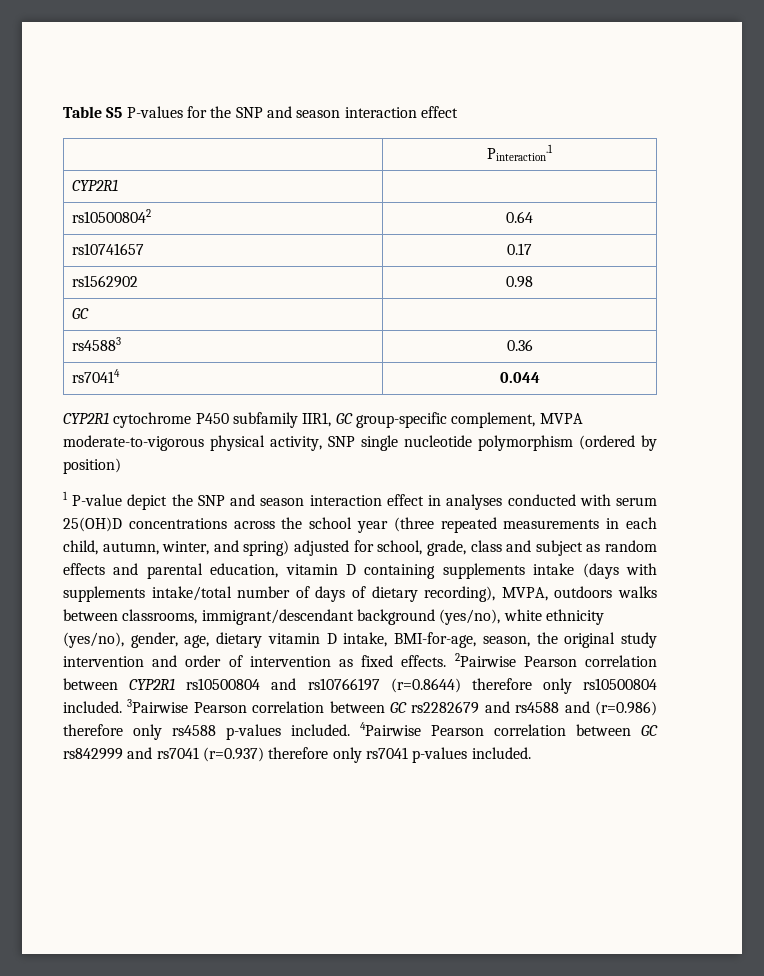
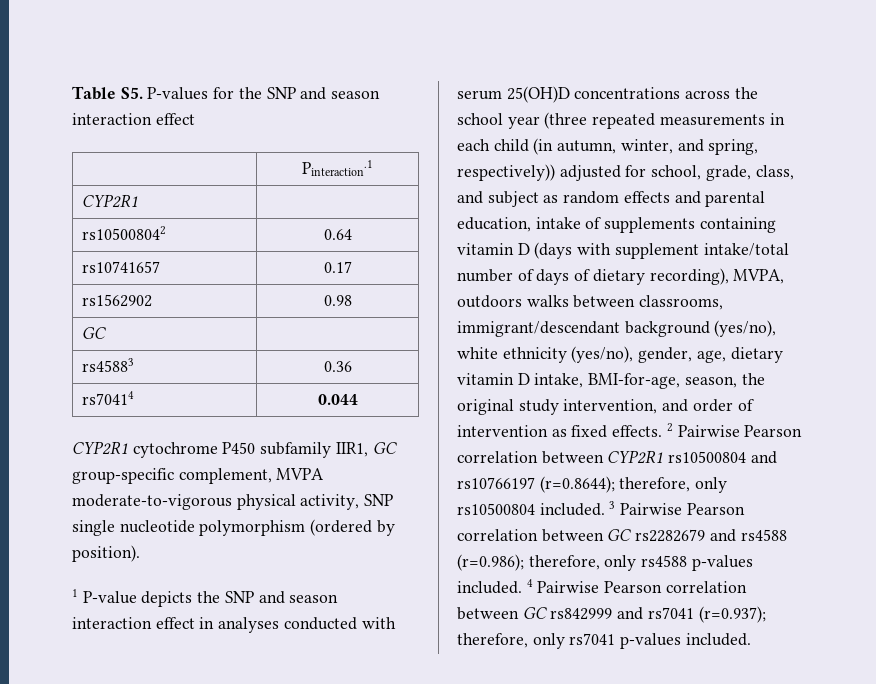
[106,107,123,118] S5 -> [120,87,143,99] S5.
[63,458,121,474] position) -> [72,545,140,562] position).
[127,494,168,510] depict -> [141,591,193,607] depicts
[63,540,98,555] child, -> [493,138,554,155] child (in
[243,540,290,556] spring) -> [708,139,759,155] [457,164,555,181] spring, respectively))
[470,540,502,552] class -> [755,165,794,180] class,
[285,563,575,579] vitamin D containing supplements intake -> [535,217,776,233] [457,243,530,255] intake of supplements containing vitamin D
[63,586,145,602] supplements -> [614,243,699,259] supplement
[63,656,144,667] intervention -> [563,399,658,414] intervention,
[454,653,516,667] 2Pairwise -> [666,423,740,437] 2 Pairwise
[390,678,532,693] (r=0.8644) therefore -> [539,476,691,493] (r=0.8644); therefore,
[127,699,189,713] 3Pairwise -> [609,501,683,515] 3 Pairwise
[564,701,658,716] [63,724,123,736] and (r=0.986) therefore -> [457,554,600,571] (r=0.986); therefore,
[360,722,421,736] 4Pairwise -> [526,579,600,593] 4 Pairwise
[202,747,329,762] (r=0.937) therefore -> [698,606,766,623] [457,633,528,648] (r=0.937); therefore,

